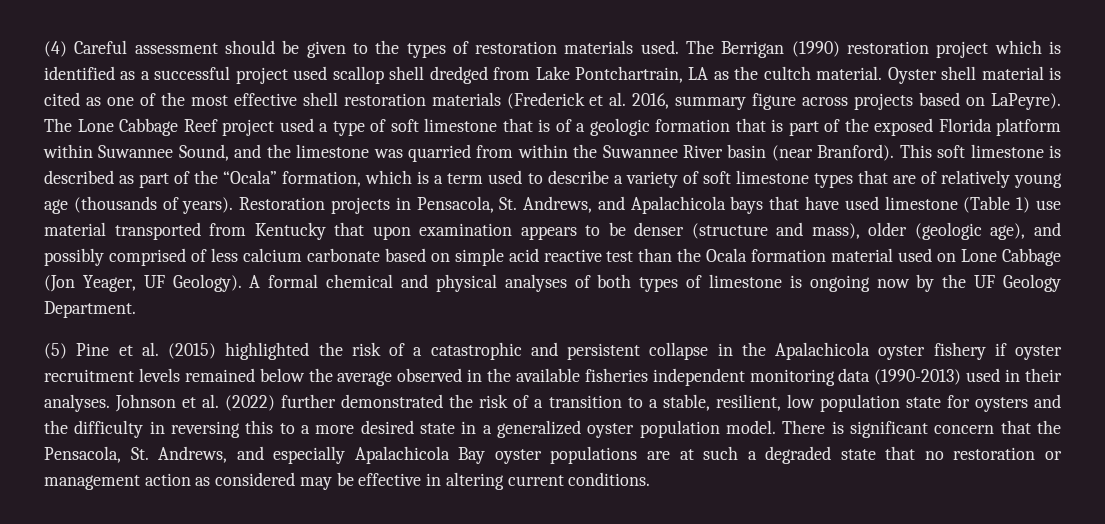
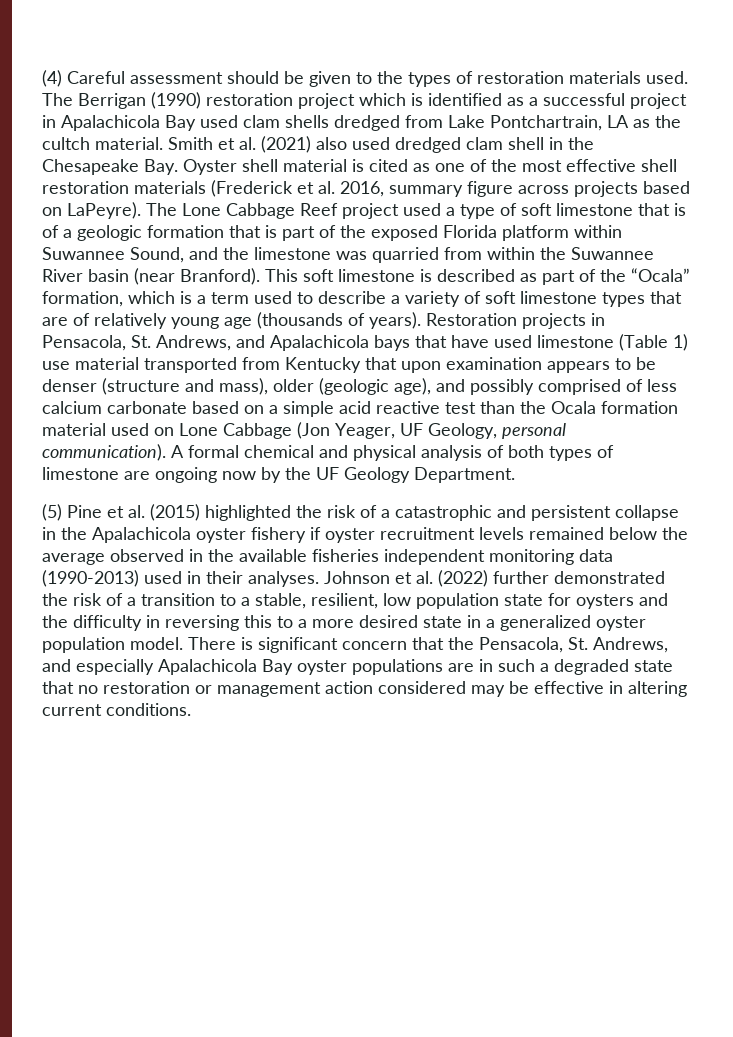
[293,66,425,84] used scallop shell -> [42,115,329,131] in Apalachicola Bay used clam shells
(883, 73) none -> [168,136,594,153] [42,159,178,175] Smith et al. (2021) also used dredged clam shell in the Chesapeake Bay.
(450, 257) none -> [269,405,278,414] a
[172,274,242,292] Geology). -> [428,423,566,439] [42,444,166,461] Geology, personal communication).
[504,274,567,292] analyses -> [421,445,482,461] analysis
[789,275,802,288] is -> [124,471,150,480] are
[679,449,694,460] at -> [479,659,493,672] in
[195,477,211,486] as -> (373, 687) none

